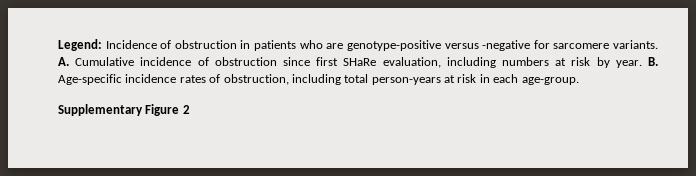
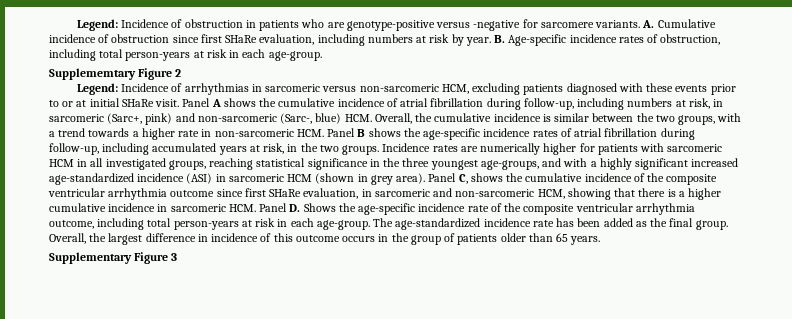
(579, 81) none -> [49,68,182,80] [76,83,736,95] [49,98,724,110] [49,113,742,125] [49,128,695,140] [49,143,723,155] [49,158,739,170] [49,173,718,185] [48,188,722,200] [49,203,695,215] [49,218,728,230] [49,233,601,245] // Supplememtary Figure 2 // Legend: Incidence of arrhythmias in sarcomeric versus non-sarcomeric HCM, excluding patients diagnosed with these events prior to or at initial SHaRe visit. Panel A shows the cumulative incidence of atrial fibrillation during follow-up, including numbers at risk, in sarcomeric (Sarc+, pink) and non-sarcomeric (Sarc-, blue) HCM. Overall, the cumulative incidence is similar between the two groups, with a trend towards a higher rate in non-sarcomeric HCM. Panel B shows the age-specific incidence rates of atrial fibrillation during follow-up, including accumulated years at risk, in the two groups. Incidence rates are numerically higher for patients with sarcomeric HCM in all investigated groups, reaching statistical significance in the three youngest age-groups, and with a highly significant increased age-standardized incidence (ASI) in sarcomeric HCM (shown in grey area). Panel C, shows the cumulative incidence of the composite ventricular arrhythmia outcome since first SHaRe evaluation, in sarcomeric and non-sarcomeric HCM, showing that there is a higher cumulative incidence in sarcomeric HCM. Panel D. Shows the age-specific incidence rate of the composite ventricular arrhythmia outcome, including total person-years at risk in each age-group. The age-standardized incidence rate has been added as the final group. Overall, the largest difference in incidence of this outcome occurs in the group of patients older than 65 years.
[182,105,190,114] 2 -> [171,253,178,261] 3

